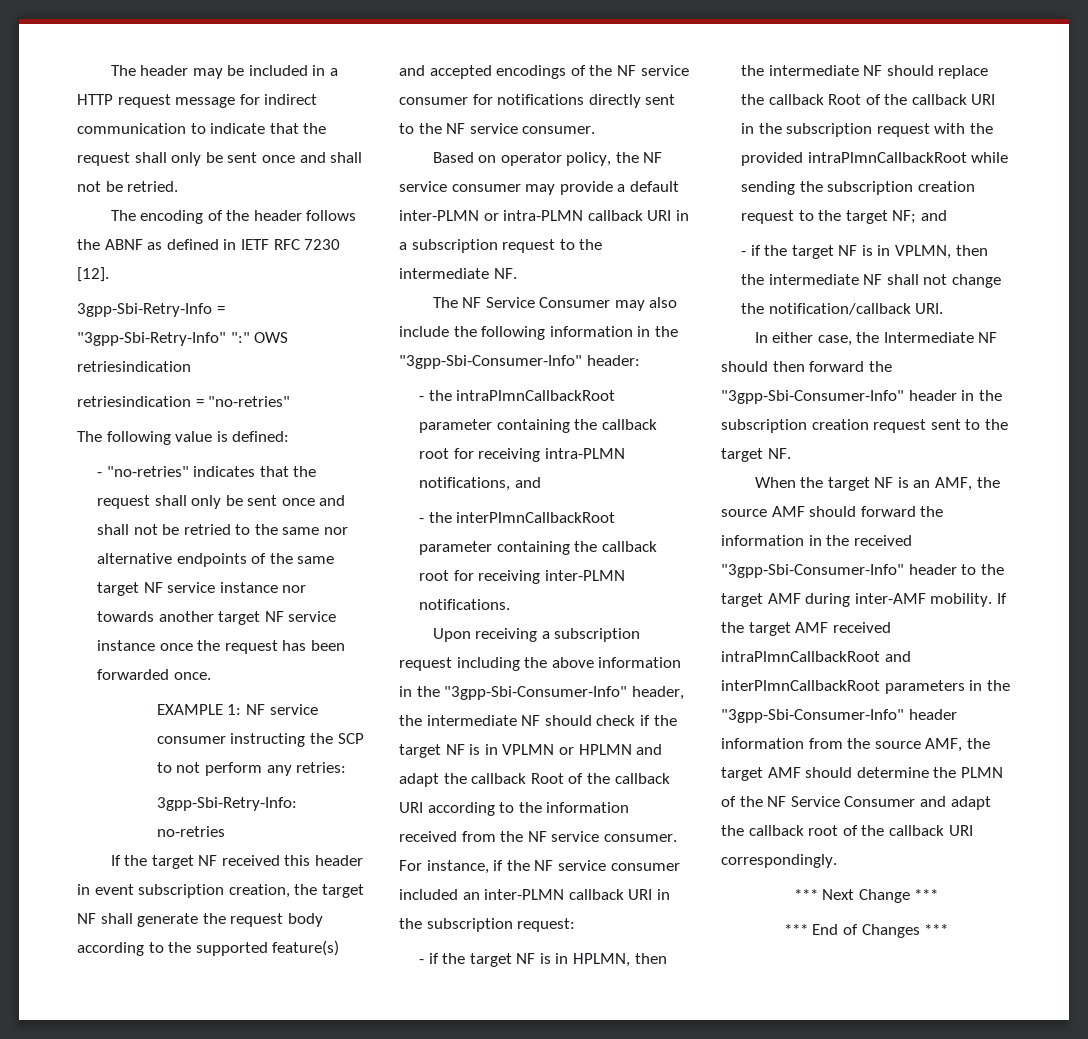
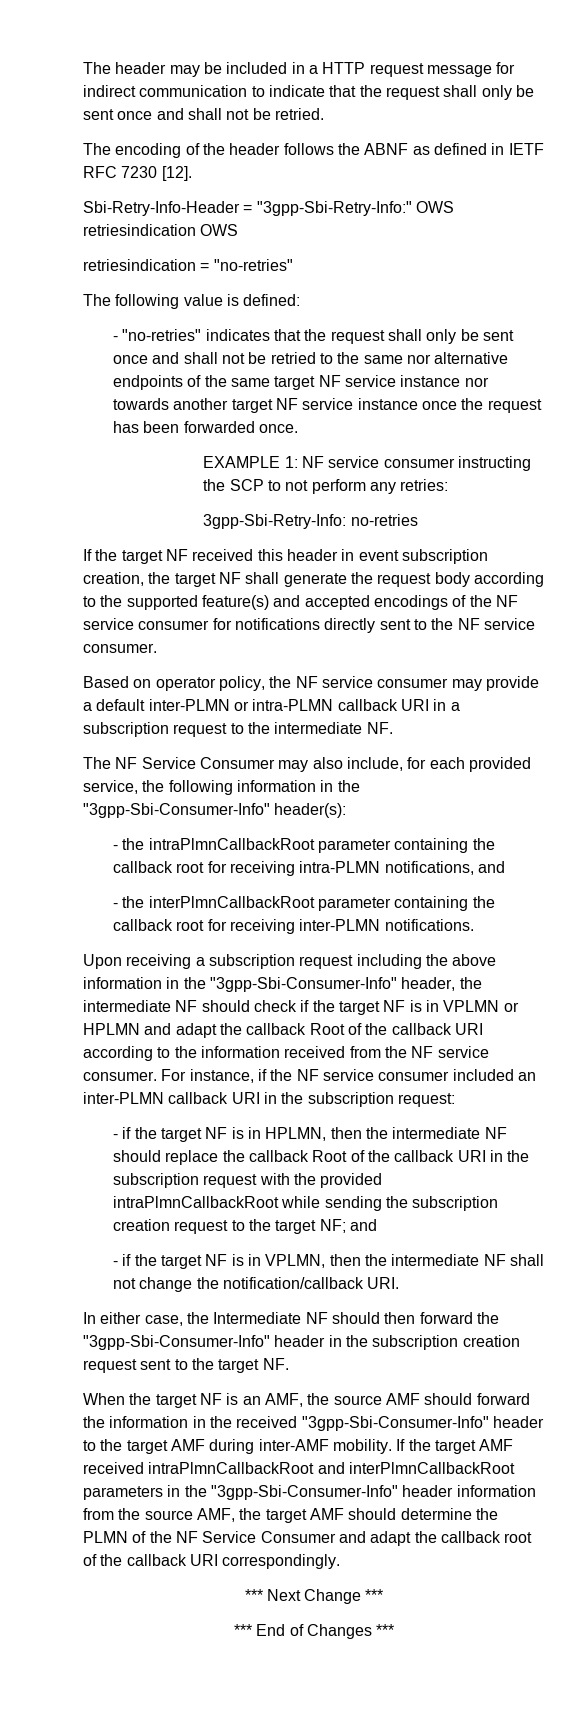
[77,303,225,317] [77,332,250,346] 3gpp-Sbi-Retry-Info = "3gpp-Sbi-Retry-Info" ":" -> [83,201,412,216] Sbi-Retry-Info-Header = "3gpp-Sbi-Retry-Info:"
(191, 366) none -> [200,224,239,236] OWS
[399,326,449,337] include -> [346,757,531,772] [83,780,138,794] include, for each provided service,
[586,355,640,366] header: -> [274,803,347,818] header(s):

